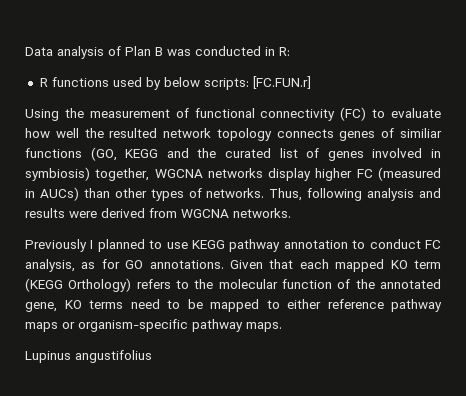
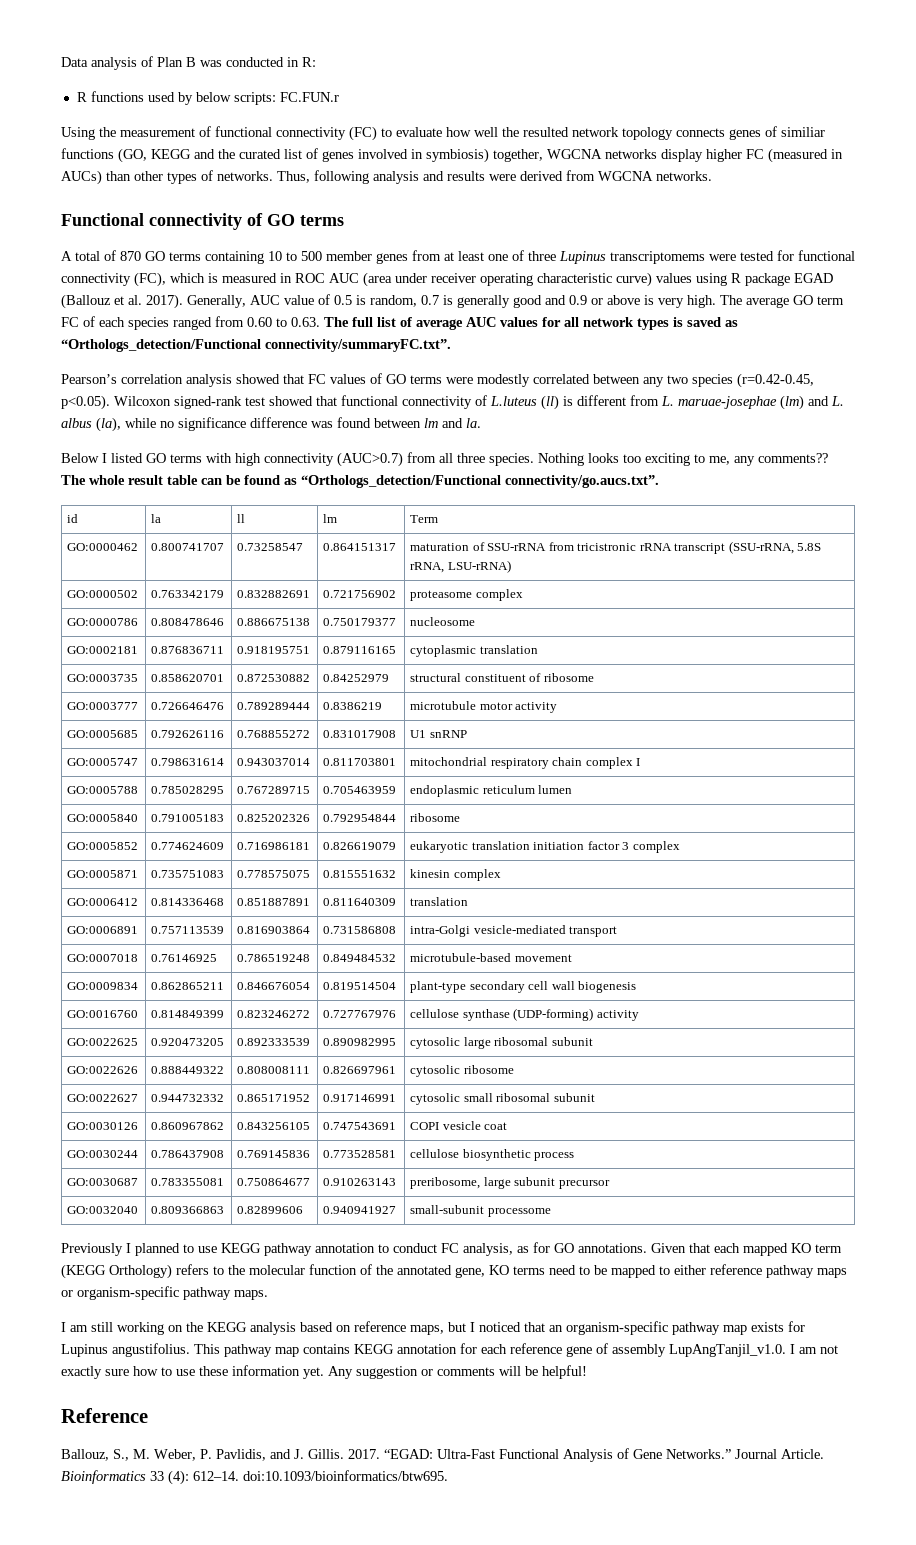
[252,76,311,89] [FC.FUN.r] -> [279,92,339,102] FC.FUN.r
(291, 213) none -> [61,213,344,230] [61,250,855,264] [61,272,833,287] [61,294,844,309] [61,316,738,330] [61,339,451,352] [61,373,814,388] [61,395,844,410] [61,417,481,432] [61,452,828,467] [61,475,659,488] [67,514,79,523] [151,514,162,523] [237,514,246,523] [323,514,338,523] [410,515,439,523] [67,543,139,551] [151,543,225,551] [237,543,304,551] [323,543,397,551] [410,541,822,554] [410,560,511,573] [67,590,139,598] [151,590,225,598] [237,590,311,598] [323,590,397,598] [410,589,523,601] [67,618,139,626] [151,618,225,626] [237,618,311,626] [323,618,397,626] [410,617,476,626] [67,646,139,654] [151,646,225,654] [237,646,311,654] [323,646,397,654] [410,645,538,657] [67,674,139,682] [151,674,225,682] [237,674,311,682] [323,674,390,682] [410,673,594,682] [67,702,139,710] [151,702,225,710] [237,702,311,710] [323,702,383,710] [410,701,558,713] [67,730,139,738] [151,730,225,738] [237,730,311,738] [323,730,397,738] [410,730,467,738] [67,758,139,766] [151,758,225,766] [237,758,311,766] [323,758,397,766] [410,757,641,769] [67,786,139,794] [151,786,225,794] [237,786,311,794] [323,786,397,794] [410,785,573,797] [67,814,139,822] [151,814,225,822] [237,814,311,822] [323,814,397,822] [410,813,461,822] [67,842,139,850] [151,842,225,850] [237,842,311,850] [323,842,397,850] [410,841,680,853] [67,870,139,878] [151,870,225,878] [237,870,311,878] [323,870,397,878] [410,869,501,881] [67,898,139,906] [151,898,225,906] [237,898,311,906] [323,898,397,906] [410,897,469,906] [67,926,139,934] [151,926,225,934] [237,926,311,934] [323,926,397,934] [410,925,618,937] [67,954,139,962] [151,954,218,962] [237,954,311,962] [323,954,397,962] [410,953,572,962] [67,982,139,990] [151,982,225,990] [237,982,311,990] [323,982,397,990] [410,981,637,993] [67,1010,139,1018] [151,1010,225,1018] [237,1010,311,1018] [323,1010,397,1018] [410,1008,639,1021] [67,1038,139,1046] [151,1038,225,1046] [237,1038,311,1046] [323,1038,397,1046] [410,1037,593,1049] [67,1066,139,1074] [151,1066,225,1074] [237,1066,311,1074] [323,1066,397,1074] [410,1065,514,1077] [67,1094,139,1102] [151,1094,225,1102] [237,1094,311,1102] [323,1094,397,1102] [410,1093,595,1105] [67,1122,139,1130] [151,1122,225,1130] [237,1122,311,1130] [323,1122,397,1130] [410,1121,508,1130] [67,1150,139,1158] [151,1150,225,1158] [237,1150,311,1158] [323,1150,397,1158] [410,1149,575,1161] [67,1178,139,1186] [151,1178,225,1186] [237,1178,311,1186] [323,1178,397,1186] [410,1177,610,1189] [67,1206,139,1214] [151,1206,225,1214] [237,1206,304,1214] [323,1206,397,1214] [410,1205,551,1217] // Functional connectivity of GO terms // A total of 870 GO terms containing 10 to 500 member genes from at least one of three Lupinus transcriptomems were tested for functional connectivity (FC), which is measured in ROC AUC (area under receiver operating characteristic curve) values using R package EGAD (Ballouz et al. 2017). Generally, AUC value of 0.5 is random, 0.7 is generally good and 0.9 or above is very high. The average GO term FC of each species ranged from 0.60 to 0.63. The full list of average AUC values for all network types is saved as “Orthologs_detection/Functional connectivity/summaryFC.txt”. // Pearson’s correlation analysis showed that FC values of GO terms were modestly correlated between any two species (r=0.42-0.45, p<0.05). Wilcoxon signed-rank test showed that functional connectivity of L.luteus (ll) is different from L. maruae-josephae (lm) and L. albus (la), while no significance difference was found between lm and la. // Below I listed GO terms with high connectivity (AUC>0.7) from all three species. Nothing looks too exciting to me, any comments?? The whole result table can be found as “Orthologs_detection/Functional connectivity/go.aucs.txt”. // id | la | ll | lm | Term // GO:0000462 | 0.800741707 | 0.73258547 | 0.864151317 | maturation of SSU-rRNA from tricistronic rRNA transcript (SSU-rRNA, 5.8S rRNA, LSU-rRNA) // GO:0000502 | 0.763342179 | 0.832882691 | 0.721756902 | proteasome complex // GO:0000786 | 0.808478646 | 0.886675138 | 0.750179377 | nucleosome // GO:0002181 | 0.876836711 | 0.918195751 | 0.879116165 | cytoplasmic translation // GO:0003735 | 0.858620701 | 0.872530882 | 0.84252979 | structural constituent of ribosome // GO:0003777 | 0.726646476 | 0.789289444 | 0.8386219 | microtubule motor activity // GO:0005685 | 0.792626116 | 0.768855272 | 0.831017908 | U1 snRNP // GO:0005747 | 0.798631614 | 0.943037014 | 0.811703801 | mitochondrial respiratory chain complex I // GO:0005788 | 0.785028295 | 0.767289715 | 0.705463959 | endoplasmic reticulum lumen // GO:0005840 | 0.791005183 | 0.825202326 | 0.792954844 | ribosome // GO:0005852 | 0.774624609 | 0.716986181 | 0.826619079 | eukaryotic translation initiation factor 3 complex // GO:0005871 | 0.735751083 | 0.778575075 | 0.815551632 | kinesin complex // GO:0006412 | 0.814336468 | 0.851887891 | 0.811640309 | translation // GO:0006891 | 0.757113539 | 0.816903864 | 0.731586808 | intra-Golgi vesicle-mediated transport // GO:0007018 | 0.76146925 | 0.786519248 | 0.849484532 | microtubule-based movement // GO:0009834 | 0.862865211 | 0.846676054 | 0.819514504 | plant-type secondary cell wall biogenesis // GO:0016760 | 0.814849399 | 0.823246272 | 0.727767976 | cellulose synthase (UDP-forming) activity // GO:0022625 | 0.920473205 | 0.892333539 | 0.890982995 | cytosolic large ribosomal subunit // GO:0022626 | 0.888449322 | 0.808008111 | 0.826697961 | cytosolic ribosome // GO:0022627 | 0.944732332 | 0.865171952 | 0.917146991 | cytosolic small ribosomal subunit // GO:0030126 | 0.860967862 | 0.843256105 | 0.747543691 | COPI vesicle coat // GO:0030244 | 0.786437908 | 0.769145836 | 0.773528581 | cellulose biosynthetic process // GO:0030687 | 0.783355081 | 0.750864677 | 0.910263143 | preribosome, large subunit precursor // GO:0032040 | 0.809366863 | 0.82899606 | 0.940941927 | small-subunit processome
[25,350,152,363] Lupinus angustifolius -> [61,1321,805,1335] [61,1343,838,1357] [61,1365,587,1379] [61,1408,148,1423] [61,1448,824,1462] [61,1470,448,1485] I am still working on the KEGG analysis based on reference maps, but I noticed that an organism-specific pathway map exists for Lupinus angustifolius. This pathway map contains KEGG annotation for each reference gene of assembly LupAngTanjil_v1.0. I am not exactly sure how to use these information yet. Any suggestion or comments will be helpful! // Reference // Ballouz, S., M. Weber, P. Pavlidis, and J. Gillis. 2017. “EGAD: Ultra-Fast Functional Analysis of Gene Networks.” Journal Article. Bioinformatics 33 (4): 612–14. doi:10.1093/bioinformatics/btw695.

